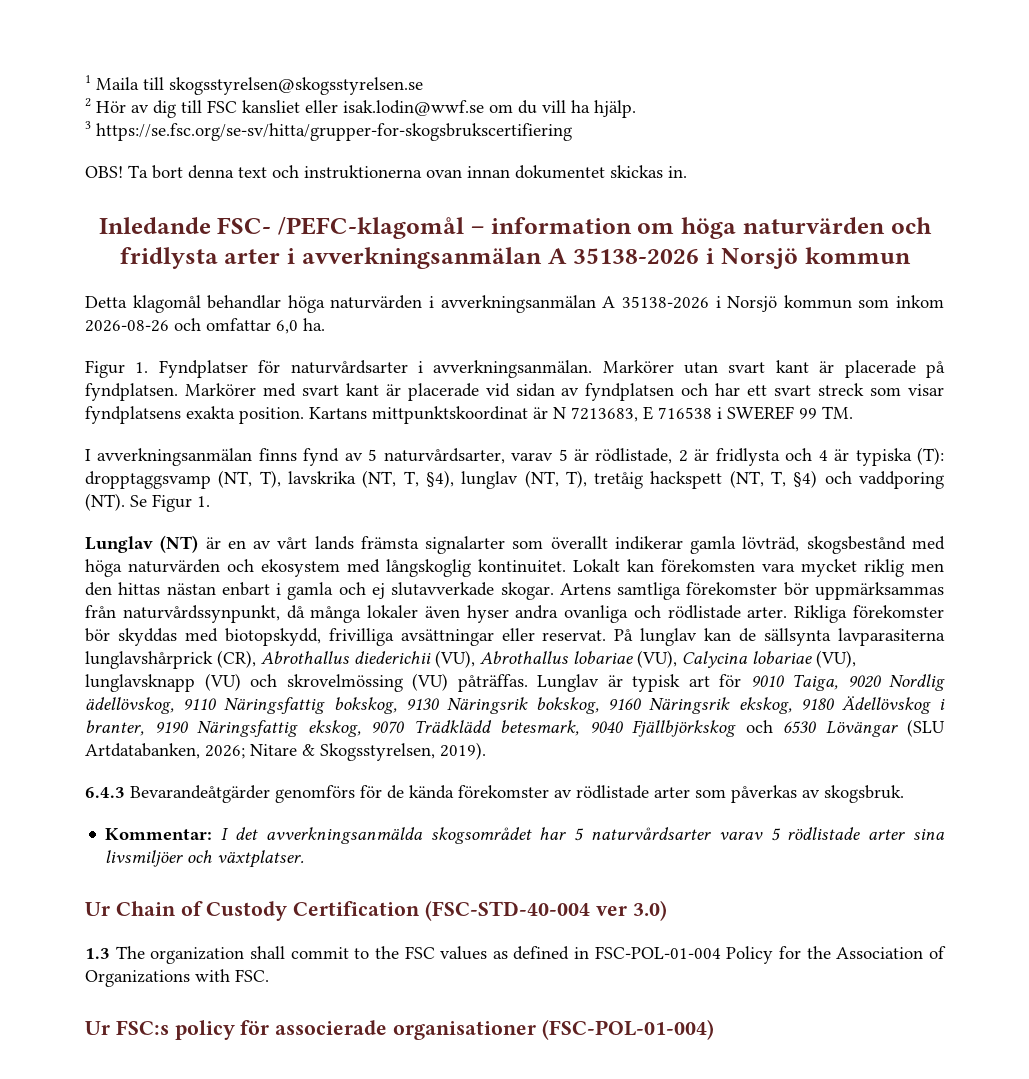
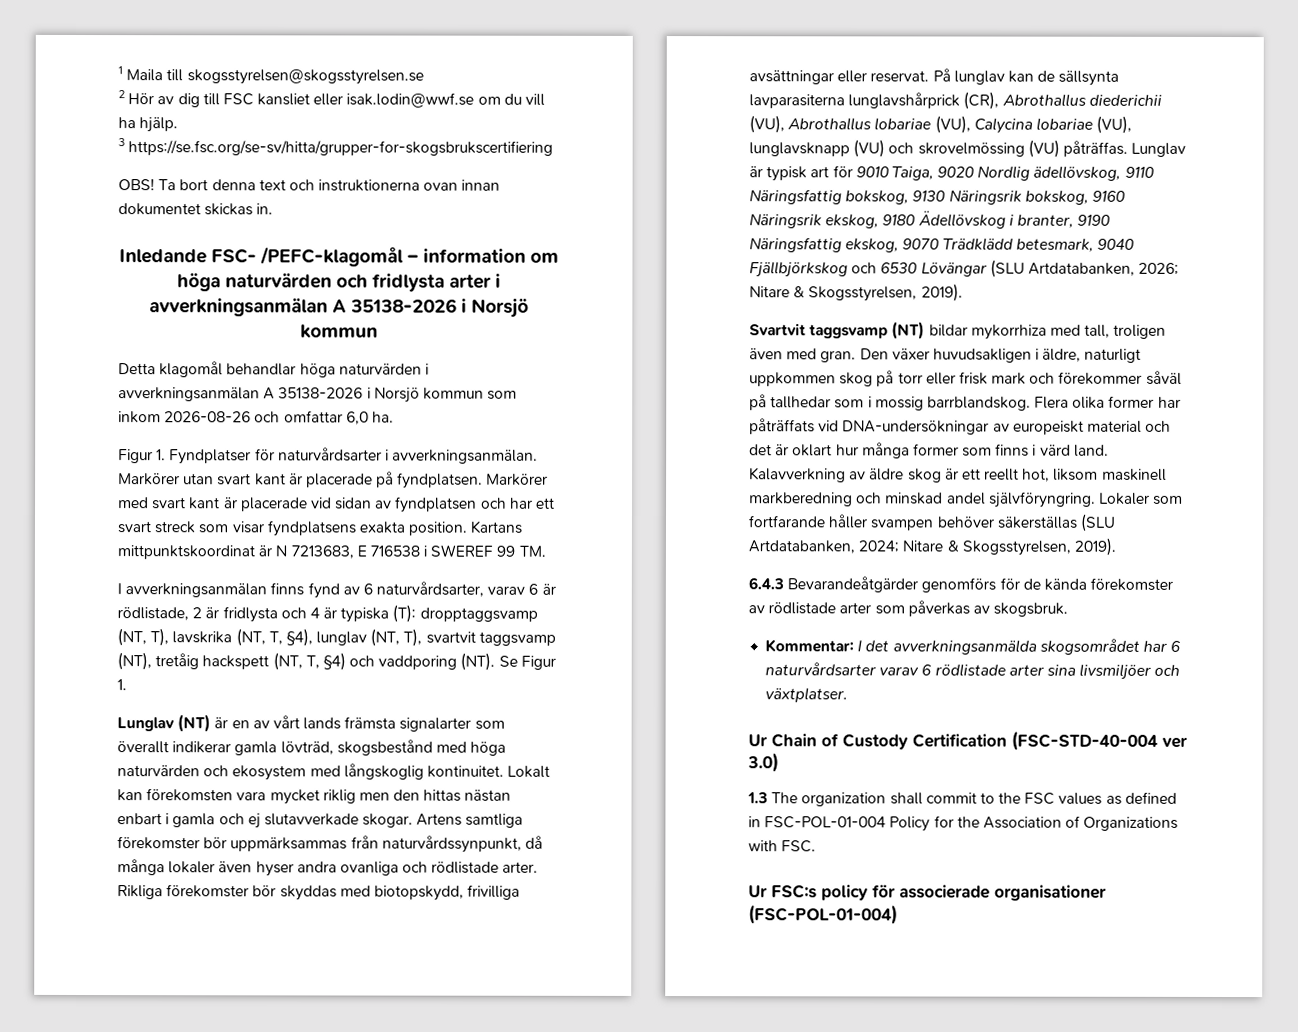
[368,449,378,461] 5 -> [362,583,373,595] 6
[558,449,568,461] 5 -> [528,583,539,595] 6
(587, 479) none -> [425,631,556,646] [117,652,152,671] svartvit taggsvamp (NT),
(486, 751) none -> [749,321,1167,340] [749,348,1142,363] [749,370,1182,387] [749,394,1181,411] [749,418,1172,435] [749,442,1109,459] [749,467,1167,483] [749,491,1184,508] [748,513,1116,532] [748,537,1116,556] // Svartvit taggsvamp (NT) bildar mykorrhiza med tall, troligen även med gran. Den växer huvudsakligen i äldre, naturligt uppkommen skog på torr eller frisk mark och förekommer såväl på tallhedar som i mossig barrblandskog. Flera olika former har påträffats vid DNA-undersökningar av europeiskt material och det är oklart hur många former som finns i värd land. Kalavverkning av äldre skog är ett reellt hot, liksom maskinell markberedning och minskad andel självföryngring. Lokaler som fortfarande håller svampen behöver säkerställas (SLU Artdatabanken, 2024; Nitare & Skogsstyrelsen, 2019).
[574,828,585,841] 5 -> [1170,640,1182,652] 6
[770,828,781,841] 5 -> [921,664,933,676] 6

